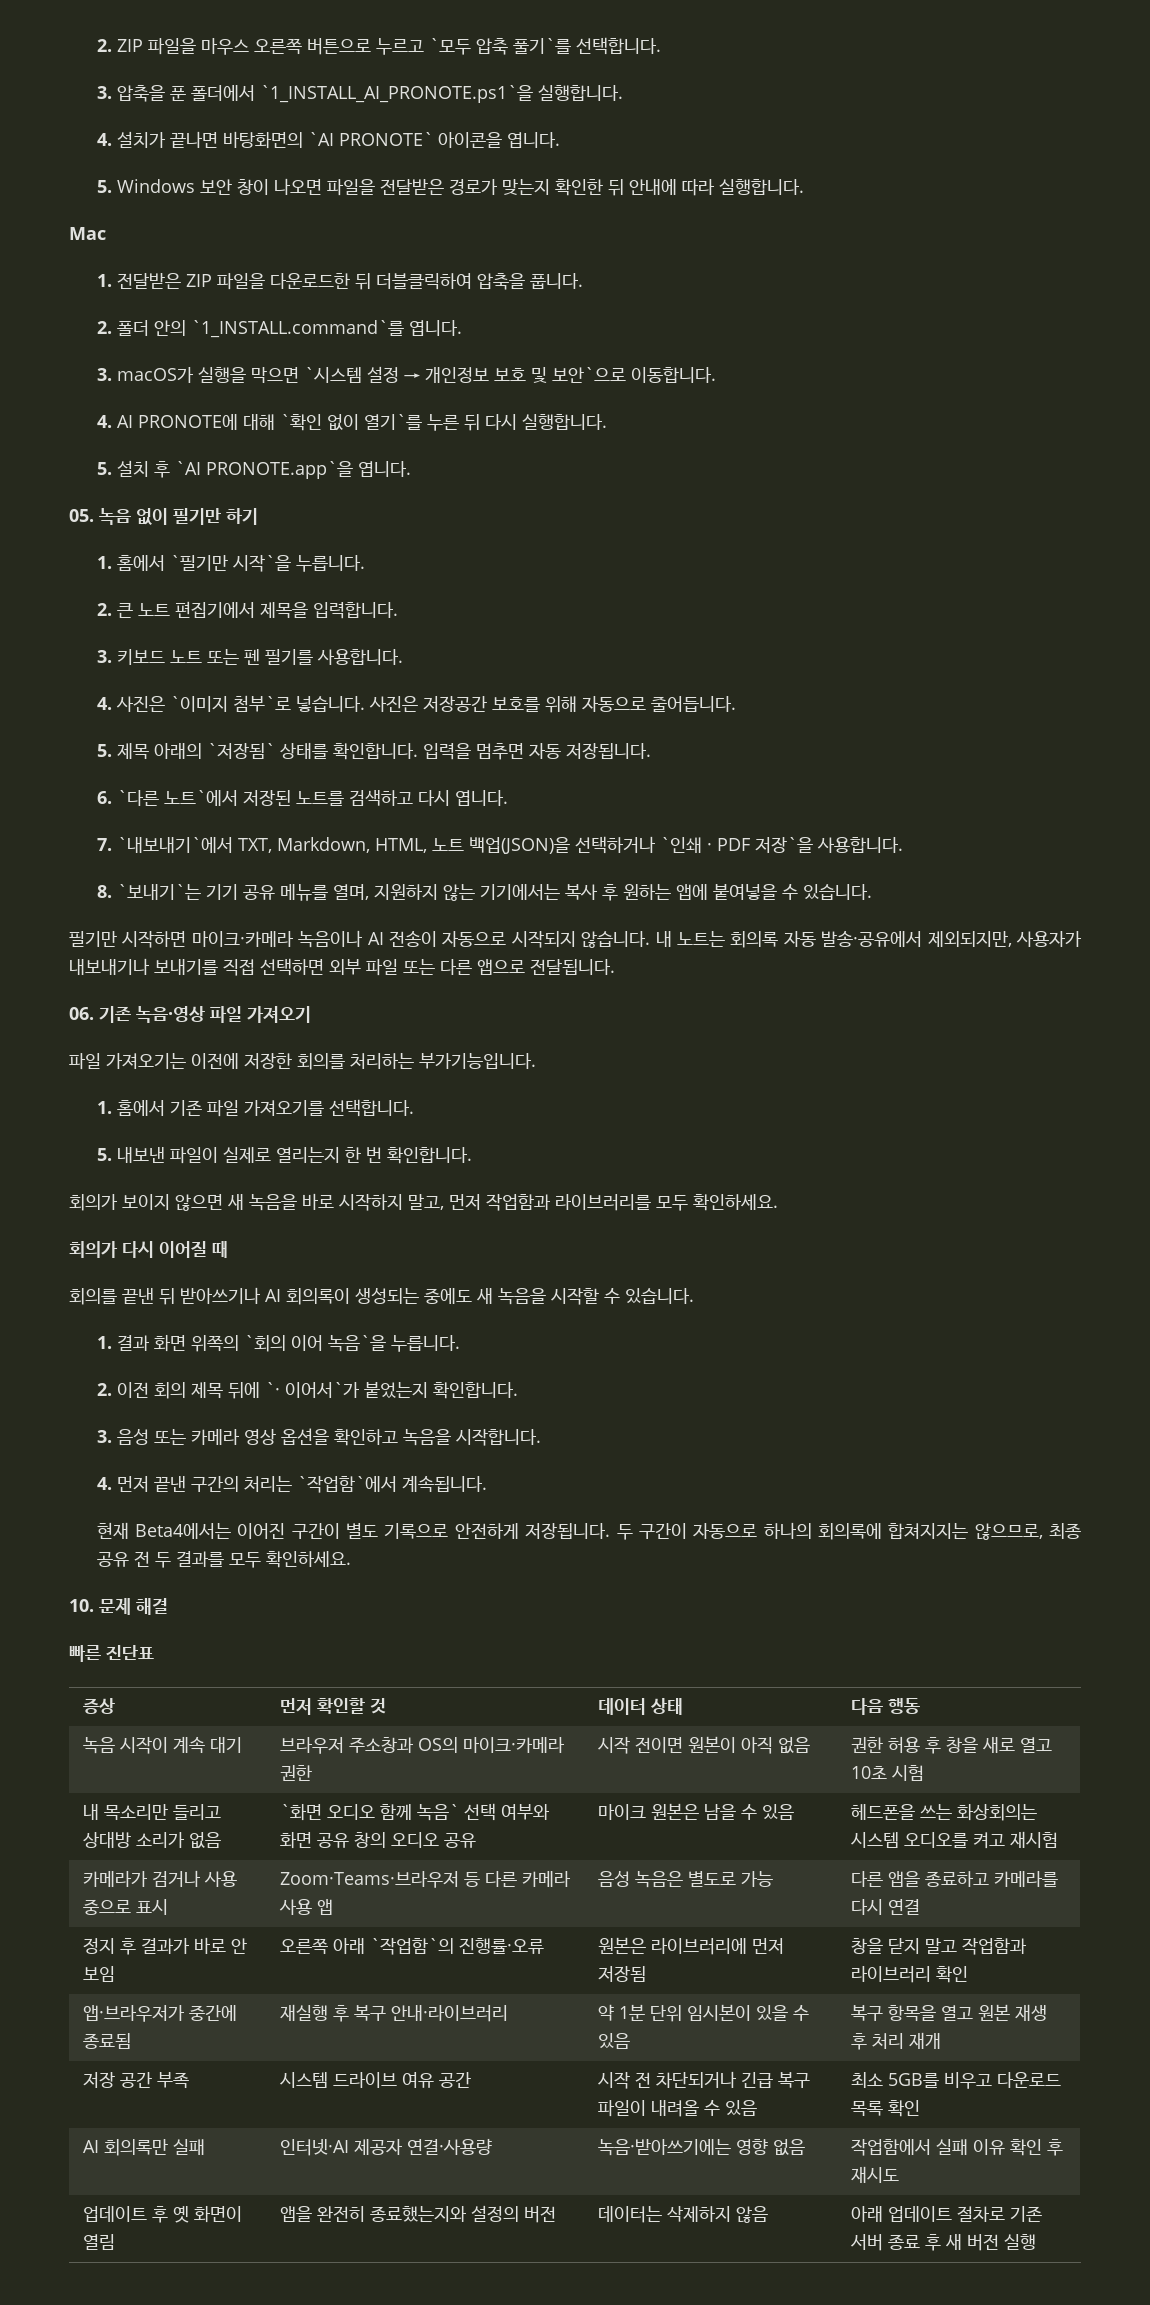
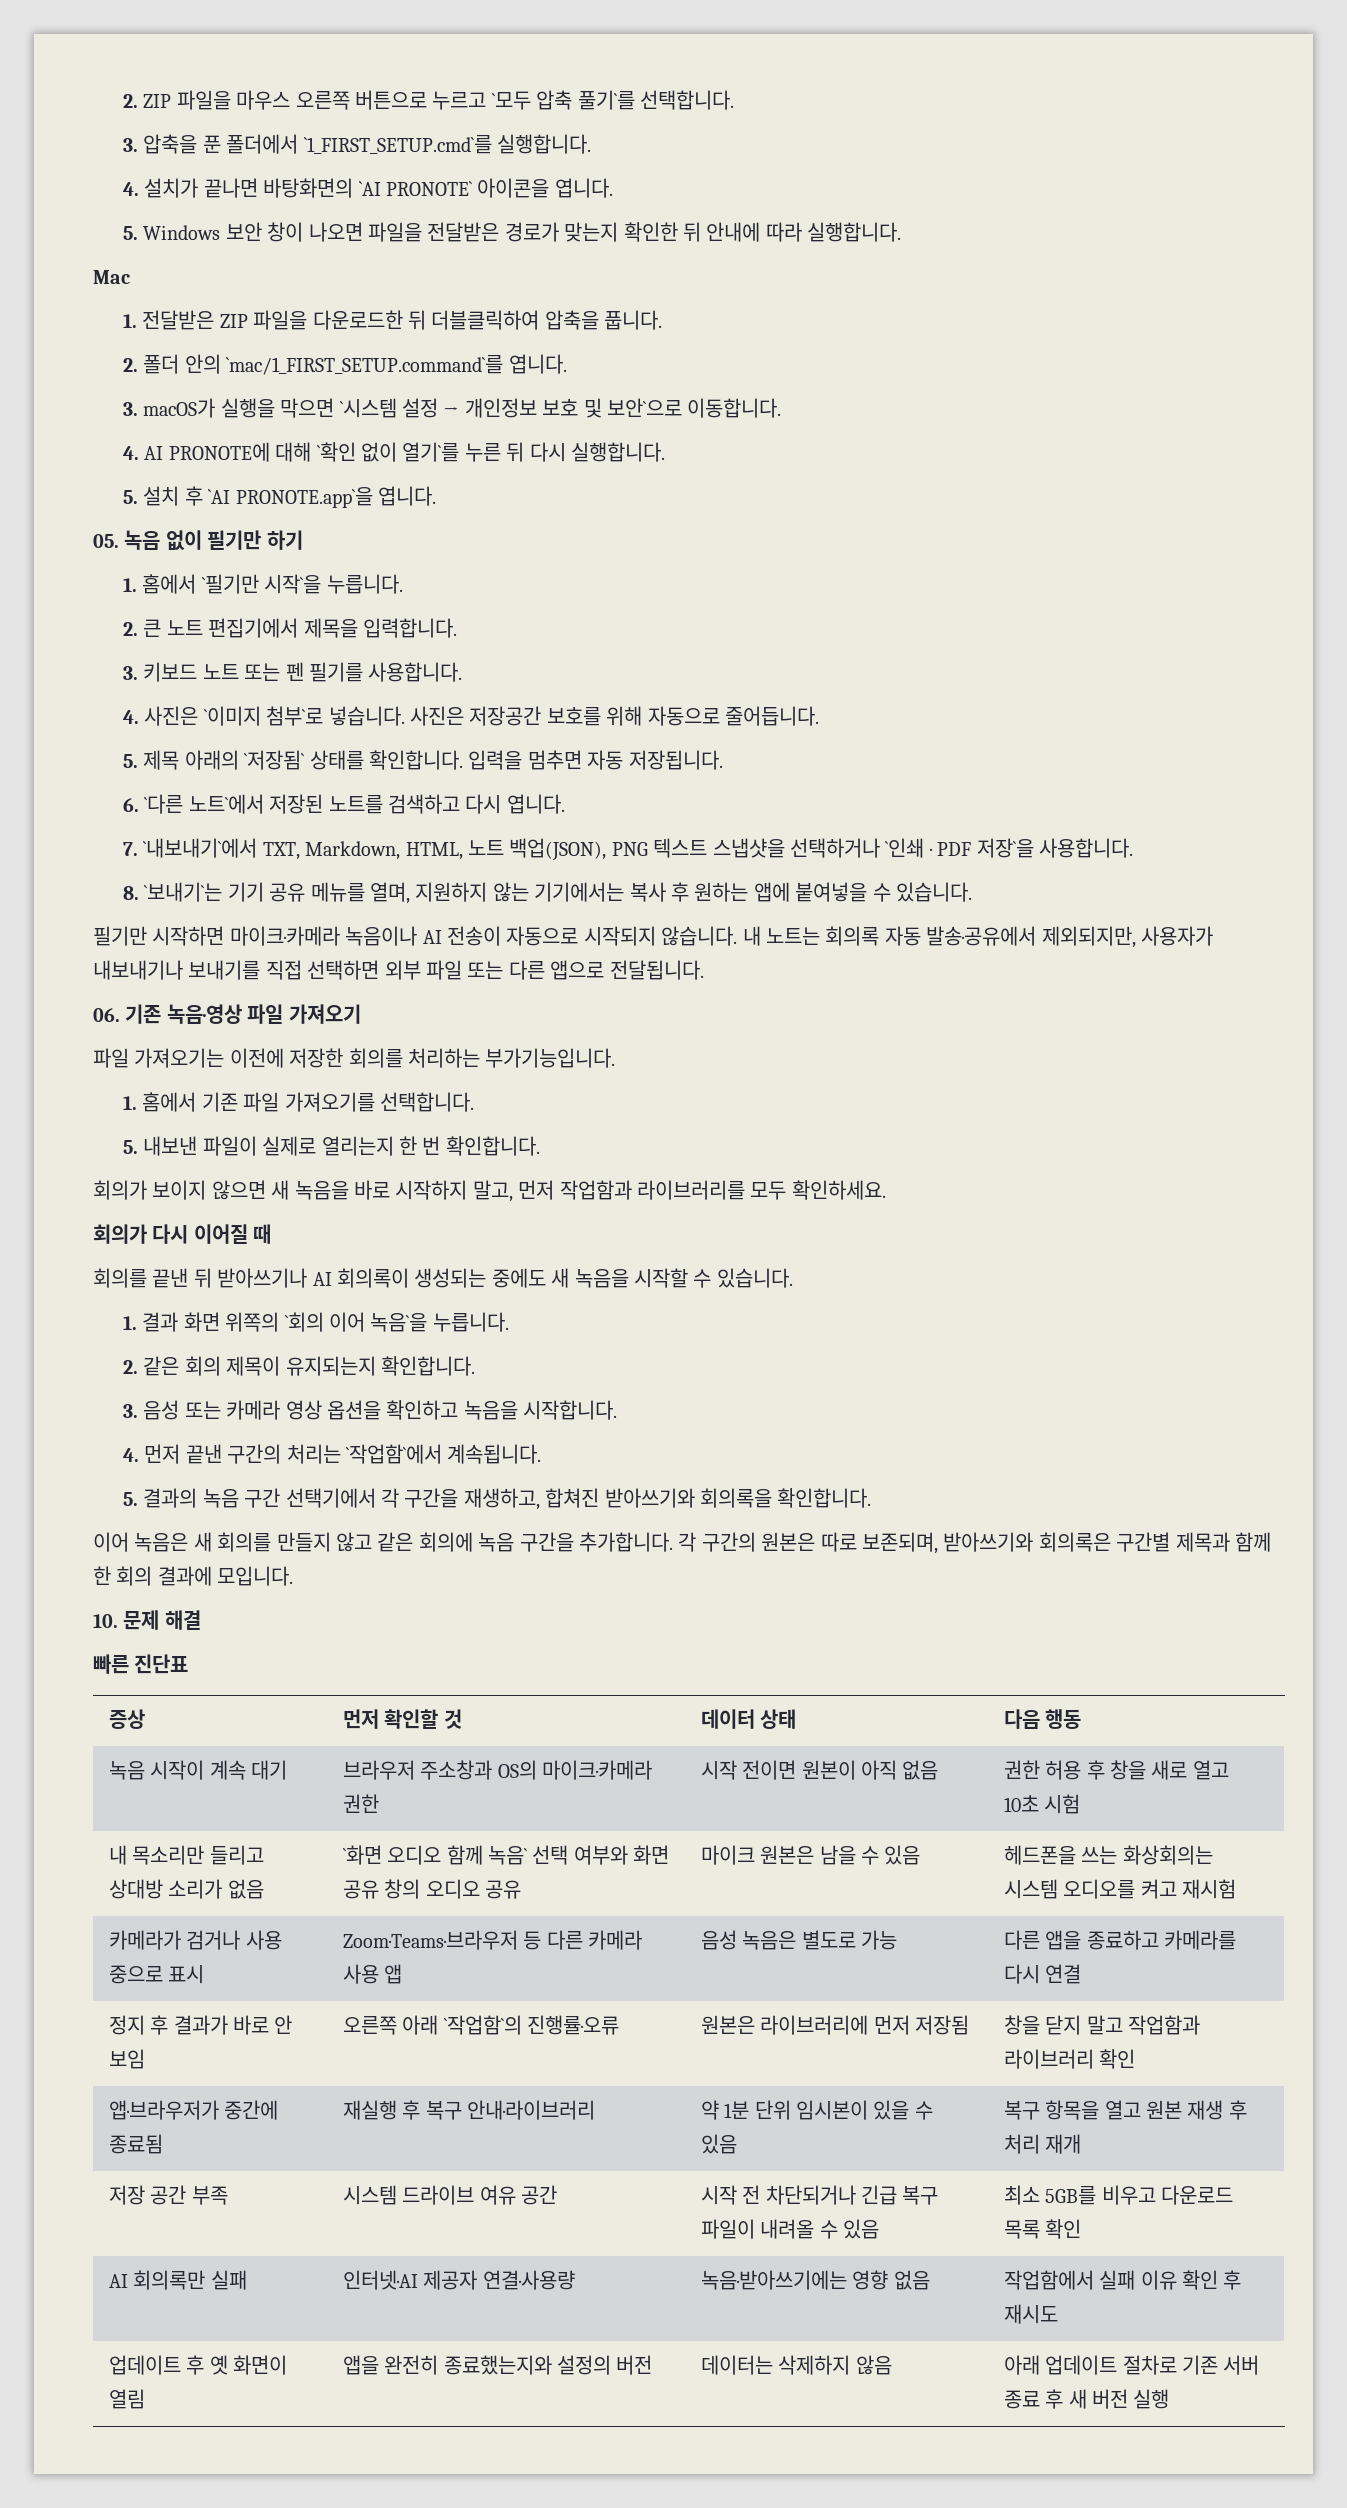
[259,85,533,103] `1_INSTALL_AI_PRONOTE.ps1`을 -> [303,135,492,154] `1_FIRST_SETUP.cmd`를
[190,320,404,338] `1_INSTALL.command`를 -> [226,355,504,375] `mac/1_FIRST_SETUP.command`를
[468,837,570,854] 백업(JSON)을 -> [509,838,785,861] 백업(JSON), PNG 텍스트 스냅샷을
[116,1382,428,1399] 이전 회의 제목 뒤에 `· 이어서`가 붙었는지 -> [143,1356,376,1376] 같은 회의 제목이 유지되는지
[96,1522,1082,1540] [96,1551,351,1568] 현재 Beta4에서는 이어진 구간이 별도 기록으로 안전하게 저장됩니다. 두 구간이 자동으로 하나의 회의록에 합쳐지지는 않으므로, 최종 공유 전 두 결과를 모두 확인하세요. -> [123,1488,872,1510] [93,1532,1271,1554] [93,1566,294,1586] 5. 결과의 녹음 구간 선택기에서 각 구간을 재생하고, 합쳐진 받아쓰기와 회의록을 확인합니다. // 이어 녹음은 새 회의를 만들지 않고 같은 회의에 녹음 구간을 추가합니다. 각 구간의 원본은 따로 보존되며, 받아쓰기와 회의록은 구간별 제목과 함께 한 회의 결과에 모입니다.

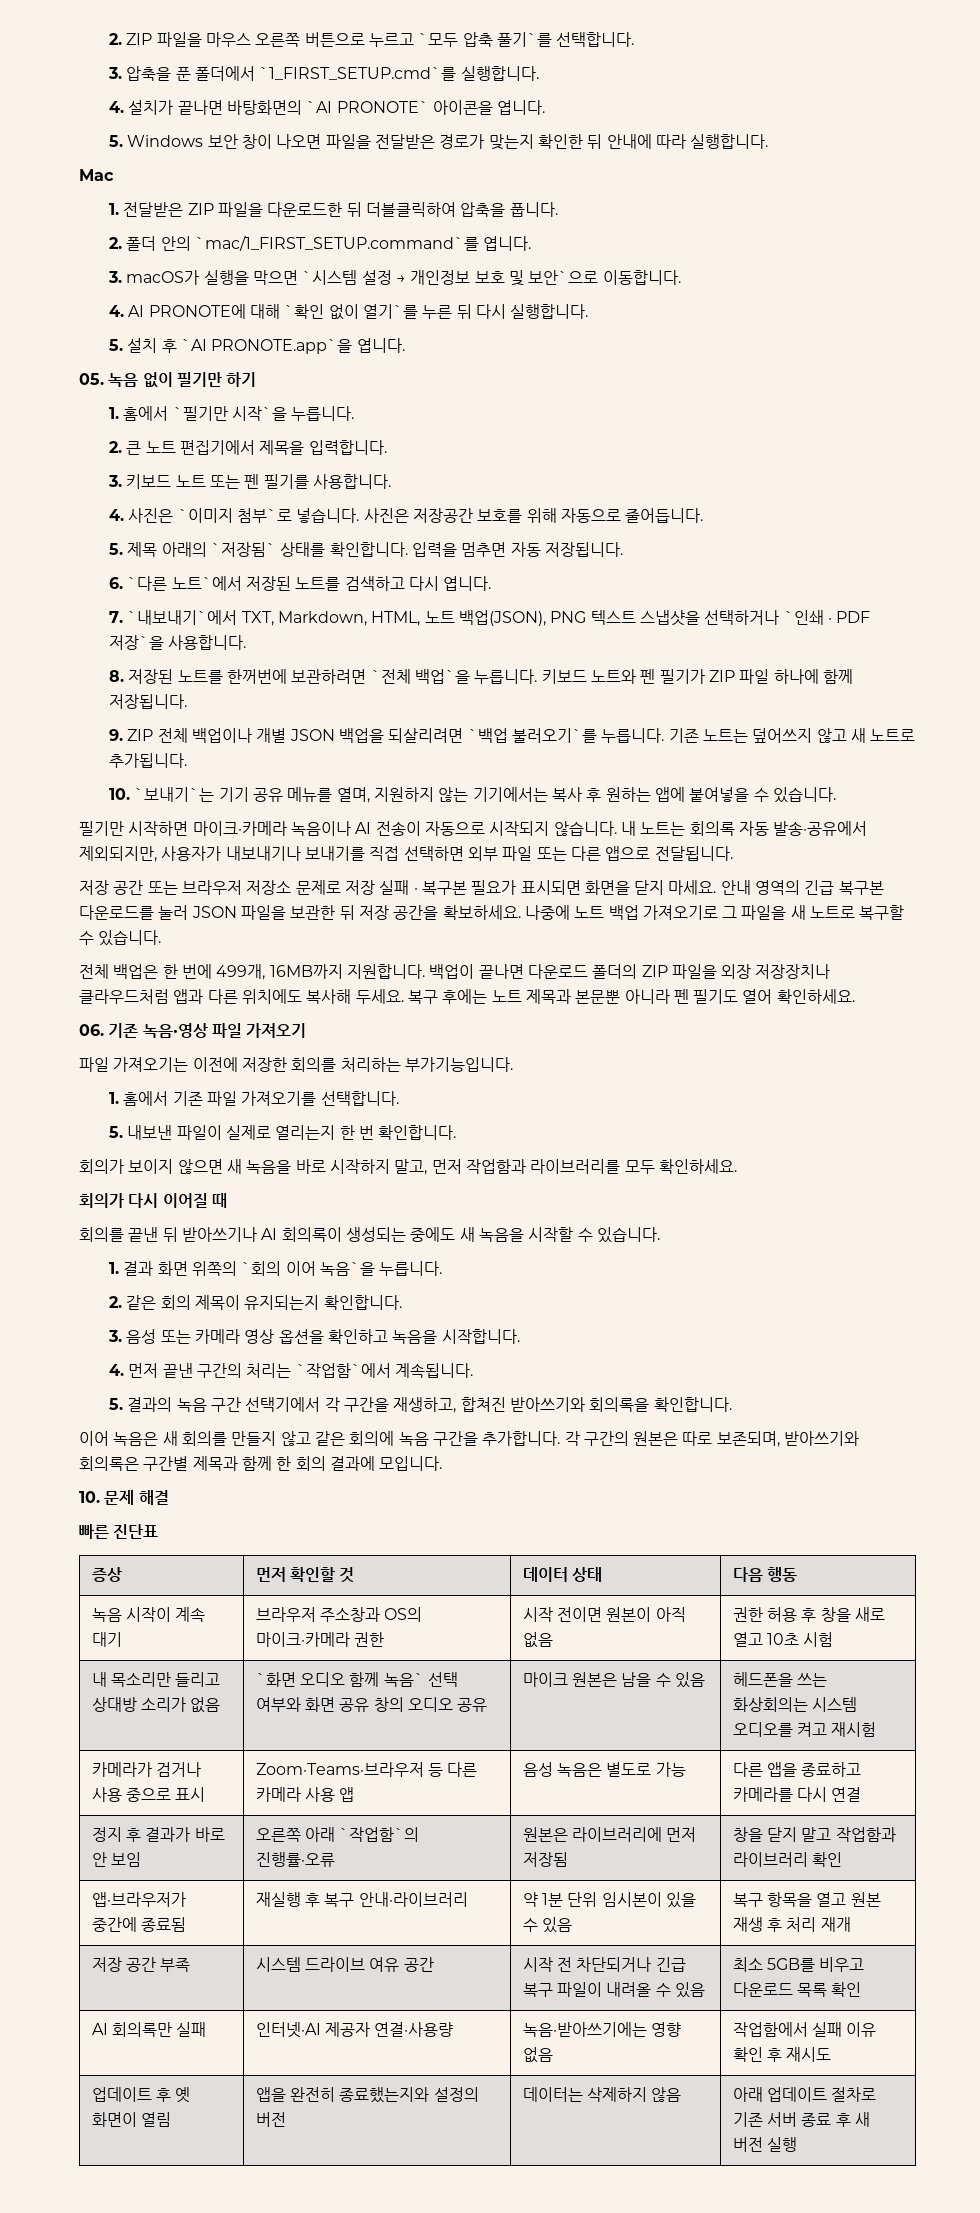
(140, 893) none -> [128,669,853,684] [109,694,188,709] [109,728,916,743] [109,753,188,768] [109,788,131,800] 저장된 노트를 한꺼번에 보관하려면 `전체 백업`을 누릅니다. 키보드 노트와 펜 필기가 ZIP 파일 하나에 함께 저장됩니다. // 9. ZIP 전체 백업이나 개별 JSON 백업을 되살리려면 `백업 불러오기`를 누릅니다. 기존 노트는 덮어쓰지 않고 새 노트로 추가됩니다. // 10.
(704, 970) none -> [79,880,884,895] [79,905,905,920] [79,930,162,946] [79,964,831,980] [79,989,855,1004] // 저장 공간 또는 브라우저 저장소 문제로 저장 실패 · 복구본 필요가 표시되면 화면을 닫지 마세요. 안내 영역의 긴급 복구본 다운로드를 눌러 JSON 파일을 보관한 뒤 저장 공간을 확보하세요. 나중에 노트 백업 가져오기로 그 파일을 새 노트로 복구할 수 있습니다. // 전체 백업은 한 번에 499개, 16MB까지 지원합니다. 백업이 끝나면 다운로드 폴더의 ZIP 파일을 외장 저장장치나 클라우드처럼 앱과 다른 위치에도 복사해 두세요. 복구 후에는 노트 제목과 본문뿐 아니라 펜 필기도 열어 확인하세요.

